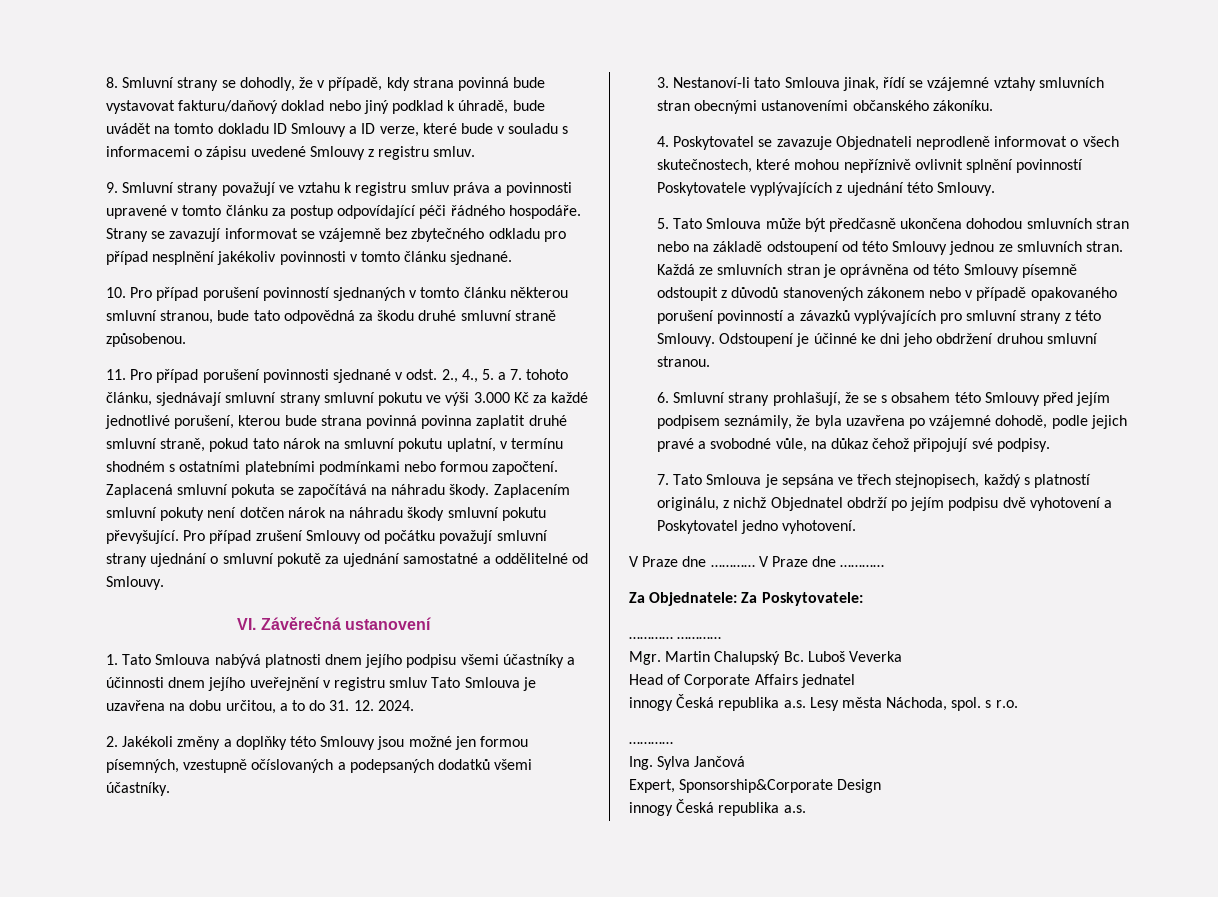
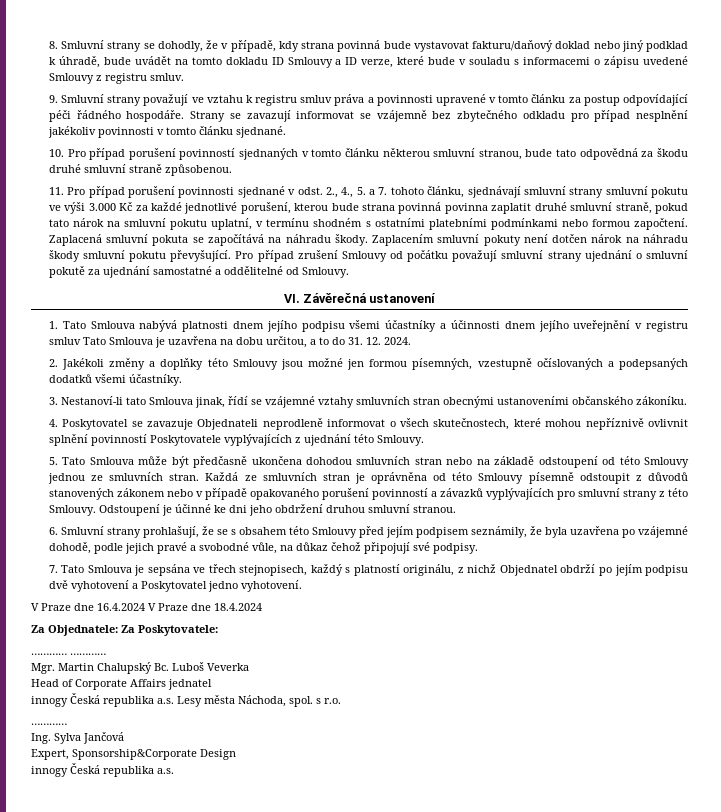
[710,556,885,567] ………… V Praze dne ………… -> [97,603,262,611] 16.4.2024 V Praze dne 18.4.2024

